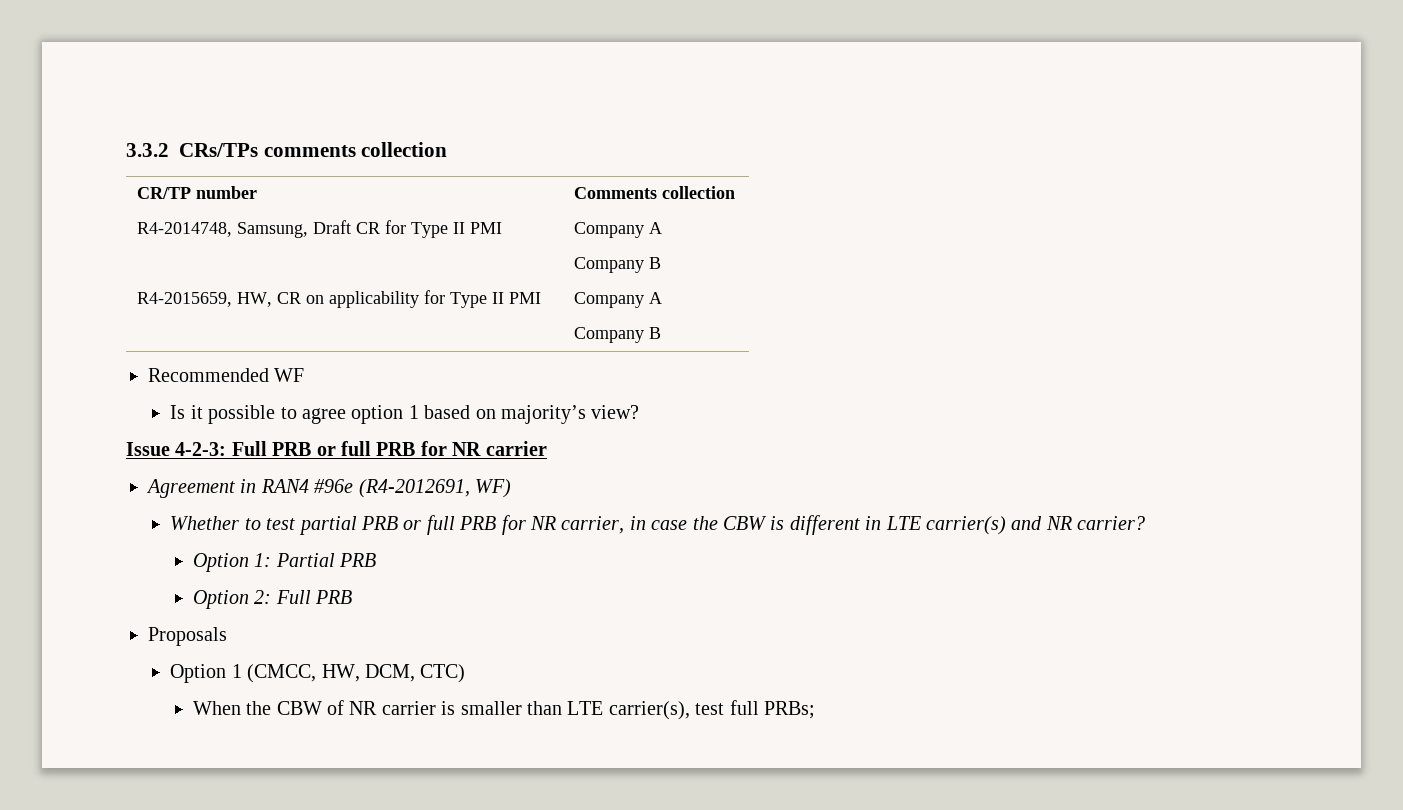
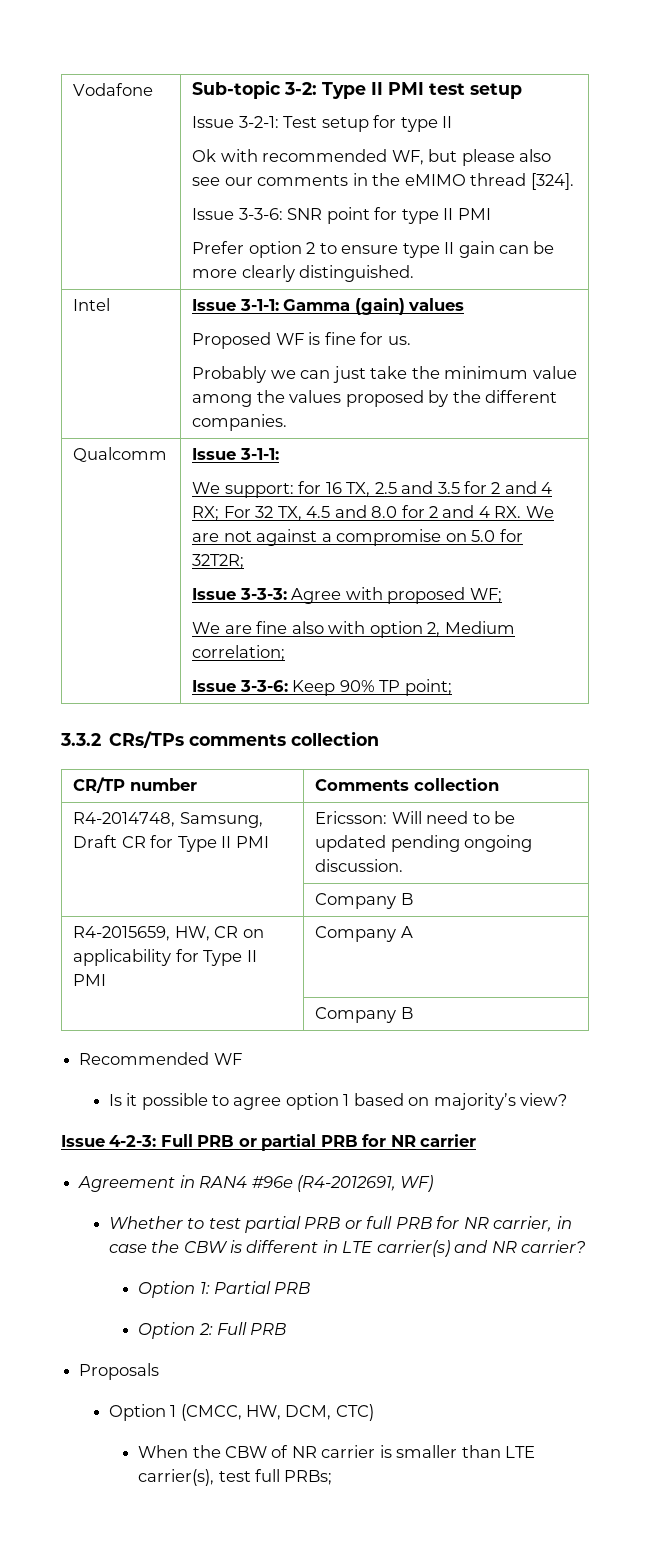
(126, 150) none -> [73,83,154,96] [192,80,523,99] [192,115,453,132] [192,149,552,166] [192,173,574,190] [192,207,491,224] [192,241,555,258] [192,265,415,282] [73,298,111,311] [192,298,465,315] [192,332,411,349] [192,366,577,383] [192,390,558,407] [192,414,288,431] [73,447,168,462] [192,448,279,460] [192,481,553,498] [192,505,554,521] [192,529,523,546] [192,554,245,569] [192,587,502,604] [192,621,515,638] [192,645,286,661] [192,679,452,696] Vodafone | Sub-topic 3-2: Type II PMI test setup // Issue 3-2-1: Test setup for type II // Ok with recommended WF, but please also see our comments in the eMIMO thread [324]. // Issue 3-3-6: SNR point for type II PMI // Prefer option 2 to ensure type II gain can be more clearly distinguished. // Intel | Issue 3-1-1: Gamma (gain) values // Proposed WF is fine for us. // Probably we can just take the minimum value among the values proposed by the different companies. // Qualcomm | Issue 3-1-1: // We support: for 16 TX, 2.5 and 3.5 for 2 and 4 RX; For 32 TX, 4.5 and 8.0 for 2 and 4 RX. We are not against a compromise on 5.0 for 32T2R; // Issue 3-3-3: Agree with proposed WF; // We are fine also with option 2, Medium correlation; // Issue 3-3-6: Keep 90% TP point; //
[574,222,663,238] Company A -> [315,811,516,824] [315,835,533,852] [315,859,404,872] Ericsson: Will need to be updated pending ongoing discussion.
[341,441,371,456] full -> [261,1134,317,1151] partial

